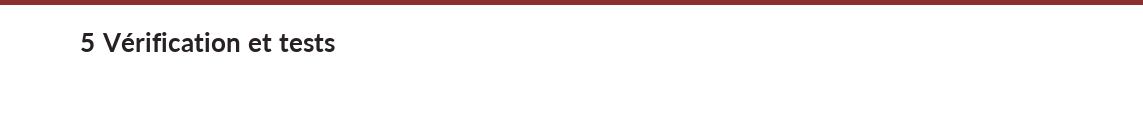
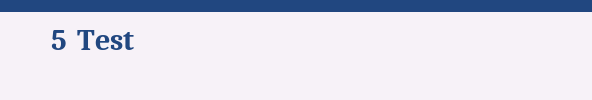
[102,32,336,52] Vérification et tests -> [76,30,134,50] Test

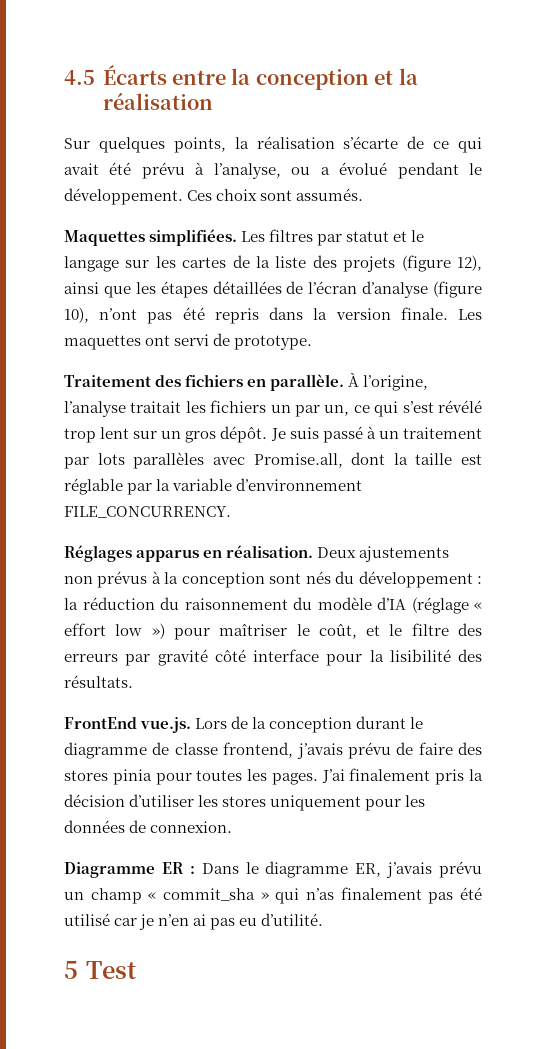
(51, 40) none -> [64,65,418,90] [102,92,213,110] [64,136,482,153] [64,162,483,179] [64,188,364,205] [64,229,425,246] [64,255,482,272] [64,281,482,298] [64,307,483,324] [64,333,313,350] [64,372,429,391] [64,400,482,417] [64,426,482,443] [64,452,482,469] [64,478,363,495] [64,506,231,518] [64,545,450,562] [64,571,483,588] [64,597,482,614] [64,623,483,640] [64,649,482,666] [64,675,133,688] [64,716,424,733] [64,742,482,759] [64,768,483,785] [64,794,426,811] [64,820,233,833] [64,861,482,878] [64,887,483,904] [64,913,324,930] 4.5 Écarts entre la conception et la réalisation // Sur quelques points, la réalisation s’écarte de ce qui avait été prévu à l’analyse, ou a évolué pendant le développement. Ces choix sont assumés. // Maquettes simplifiées. Les filtres par statut et le langage sur les cartes de la liste des projets (figure 12), ainsi que les étapes détaillées de l’écran d’analyse (figure 10), n’ont pas été repris dans la version finale. Les maquettes ont servi de prototype. // Traitement des fichiers en parallèle. À l’origine, l’analyse traitait les fichiers un par un, ce qui s’est révélé trop lent sur un gros dépôt. Je suis passé à un traitement par lots parallèles avec Promise.all, dont la taille est réglable par la variable d’environnement FILE_CONCURRENCY. // Réglages apparus en réalisation. Deux ajustements non prévus à la conception sont nés du développement : la réduction du raisonnement du modèle d’IA (réglage « effort low ») pour maîtriser le coût, et le filtre des erreurs par gravité côté interface pour la lisibilité des résultats. // FrontEnd vue.js. Lors de la conception durant le diagramme de classe frontend, j’avais prévu de faire des stores pinia pour toutes les pages. J’ai finalement pris la décision d’utiliser les stores uniquement pour les données de connexion. // Diagramme ER : Dans le diagramme ER, j’avais prévu un champ « commit_sha » qui n’as finalement pas été utilisé car je n’en ai pas eu d’utilité. //

